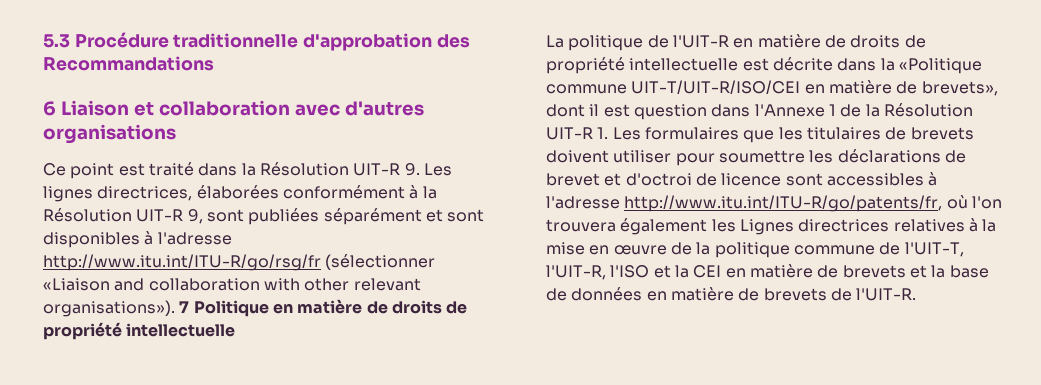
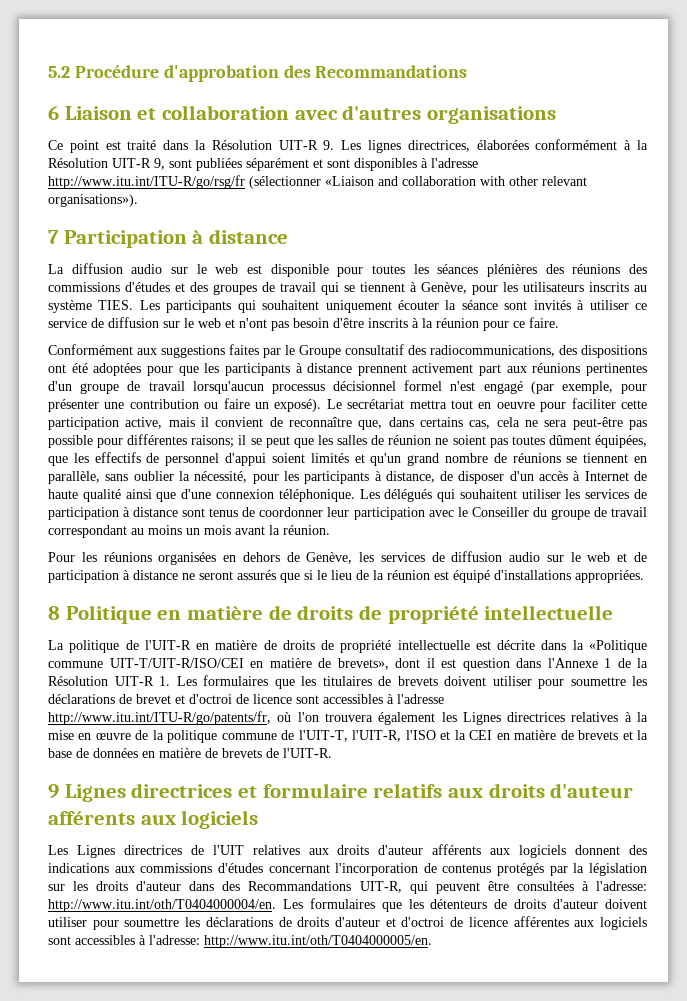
[43,32,299,48] 5.3 Procédure traditionnelle -> [48,65,159,78] 5.2 Procédure
[179,301,190,313] 7 -> [48,229,289,248] [48,263,647,277] [48,282,647,295] [48,300,648,313] [48,317,559,331] [48,344,647,358] [48,363,647,376] [48,380,647,394] [48,398,647,412] [48,417,647,430] [48,434,648,448] [48,452,647,466] [48,471,647,484] [48,489,648,502] [48,507,647,520] [48,525,330,538] [48,551,647,565] [48,570,644,583] [48,606,60,620] // 7 Participation à distance // La diffusion audio sur le web est disponible pour toutes les séances plénières des réunions des commissions d'études et des groupes de travail qui se tiennent à Genève, pour les utilisateurs inscrits au système TIES. Les participants qui souhaitent uniquement écouter la séance sont invités à utiliser ce service de diffusion sur le web et n'ont pas besoin d'être inscrits à la réunion pour ce faire. // Conformément aux suggestions faites par le Groupe consultatif des radiocommunications, des dispositions ont été adoptées pour que les participants à distance prennent activement part aux réunions pertinentes d'un groupe de travail lorsqu'aucun processus décisionnel formel n'est engagé (par exemple, pour présenter une contribution ou faire un exposé). Le secrétariat mettra tout en oeuvre pour faciliter cette participation active, mais il convient de reconnaître que, dans certains cas, cela ne sera peut-être pas possible pour différentes raisons; il se peut que les salles de réunion ne soient pas toutes dûment équipées, que les effectifs de personnel d'appui soient limités et qu'un grand nombre de réunions se tiennent en parallèle, sans oublier la nécessité, pour les participants à distance, de disposer d'un accès à Internet de haute qualité ainsi que d'une connexion téléphonique. Les délégués qui souhaitent utiliser les services de participation à distance sont tenus de coordonner leur participation avec le Conseiller du groupe de travail correspondant au moins un mois avant la réunion. // Pour les réunions organisées en dehors de Genève, les services de diffusion audio sur le web et de participation à distance ne seront assurés que si le lieu de la réunion est équipé d'installations appropriées. // 8
(917, 294) none -> [48,783,634,802] [48,810,259,829] [48,844,647,858] [48,863,647,876] [48,881,648,894] [48,898,648,912] [48,916,647,930] [48,935,432,948] // 9 Lignes directrices et formulaire relatifs aux droits d'auteur afférents aux logiciels // Les Lignes directrices de l'UIT relatives aux droits d'auteur afférents aux logiciels donnent des indications aux commissions d'études concernant l'incorporation de contenus protégés par la législation sur les droits d'auteur dans des Recommandations UIT-R, qui peuvent être consultées à l'adresse: http://www.itu.int/oth/T0404000004/en. Les formulaires que les détenteurs de droits d'auteur doivent utiliser pour soumettre les déclarations de droits d'auteur et d'octroi de licence afférentes aux logiciels sont accessibles à l'adresse: http://www.itu.int/oth/T0404000005/en.

